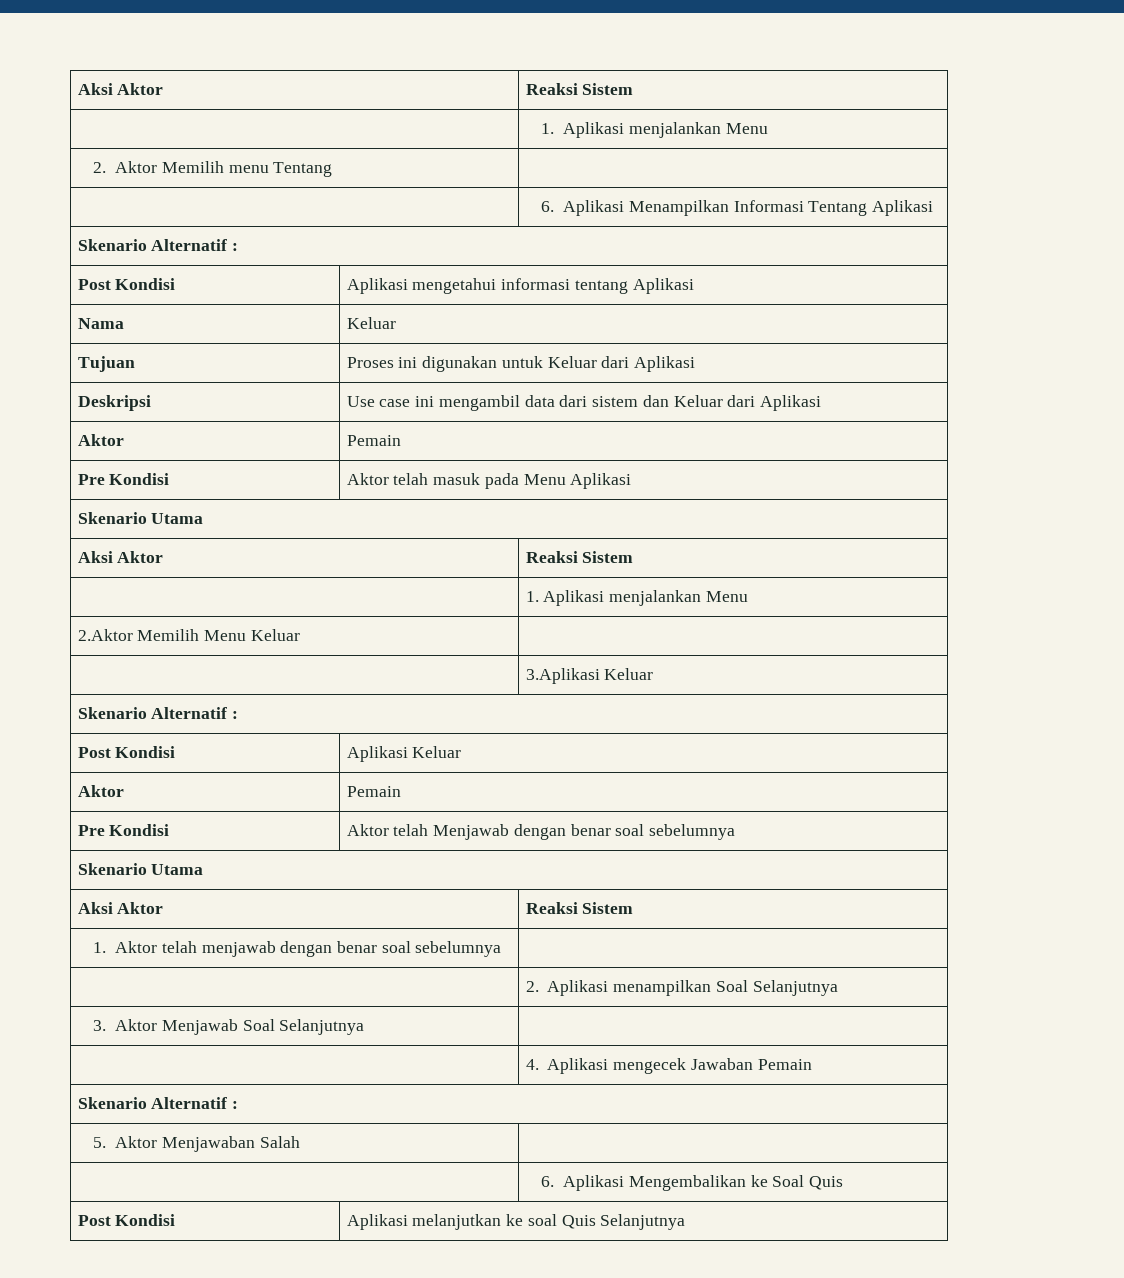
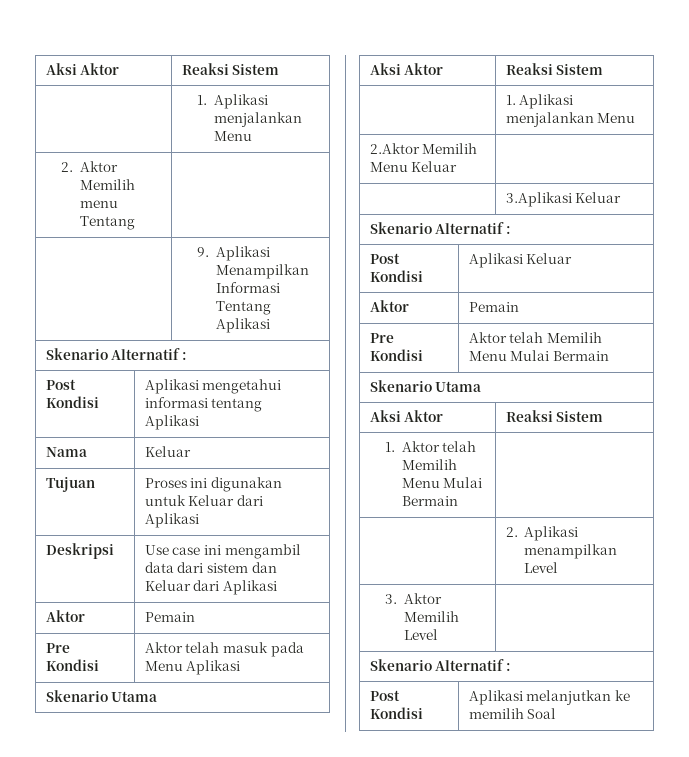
[541,201,555,212] 6. -> [197,247,210,257] 9.
[433,824,736,840] Menjawab dengan benar soal sebelumnya -> [546,332,602,343] [468,350,609,361] Memilih Menu Mulai Bermain
[201,941,502,957] menjawab dengan benar soal sebelumnya -> [401,459,457,470] [401,477,483,488] [401,496,458,506] Memilih Menu Mulai Bermain
[715,980,838,996] Soal Selanjutnya -> [524,562,559,573] Level
[161,1019,365,1035] [525,1058,812,1074] [77,1097,239,1109] [93,1136,300,1152] [541,1175,843,1191] Menjawab Soal Selanjutnya | // | 4. Aplikasi mengecek Jawaban Pemain // Skenario Alternatif : // 5. Aktor Menjawaban Salah | // | 6. Aplikasi Mengembalikan ke Soal Quis -> [403,611,459,622] [403,629,438,640] [369,659,511,671] Memilih Level | // Skenario Alternatif :
[527,1214,686,1230] soal Quis Selanjutnya -> [468,708,557,719] memilih Soal

